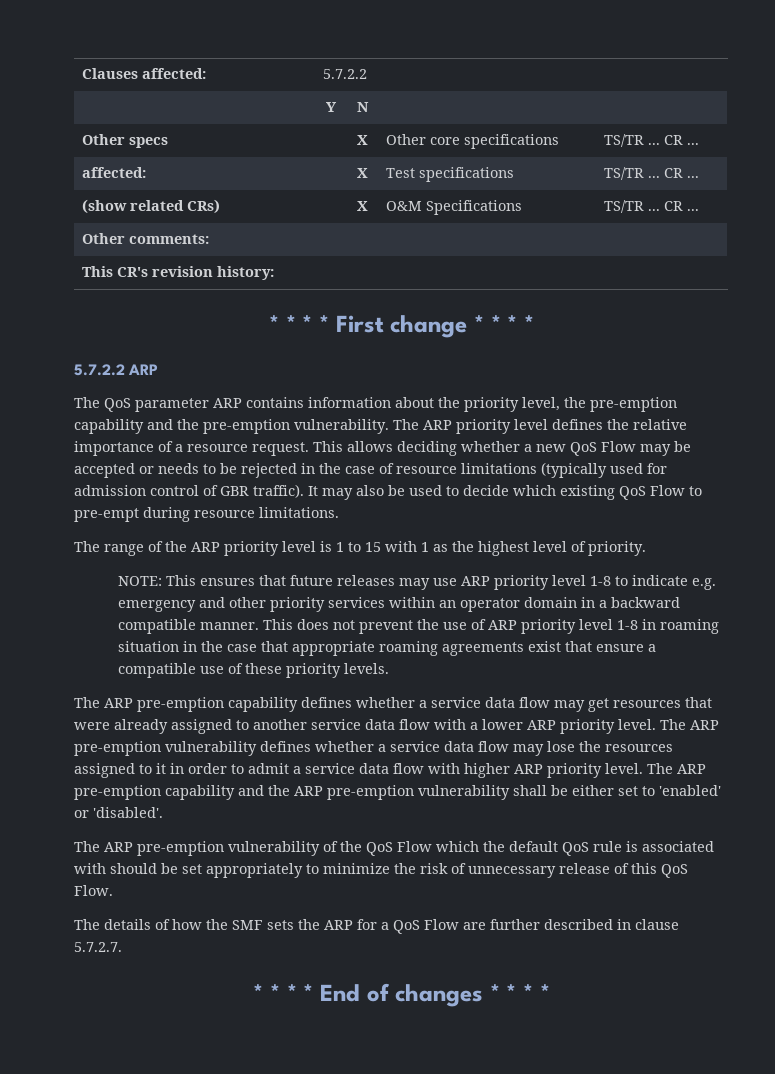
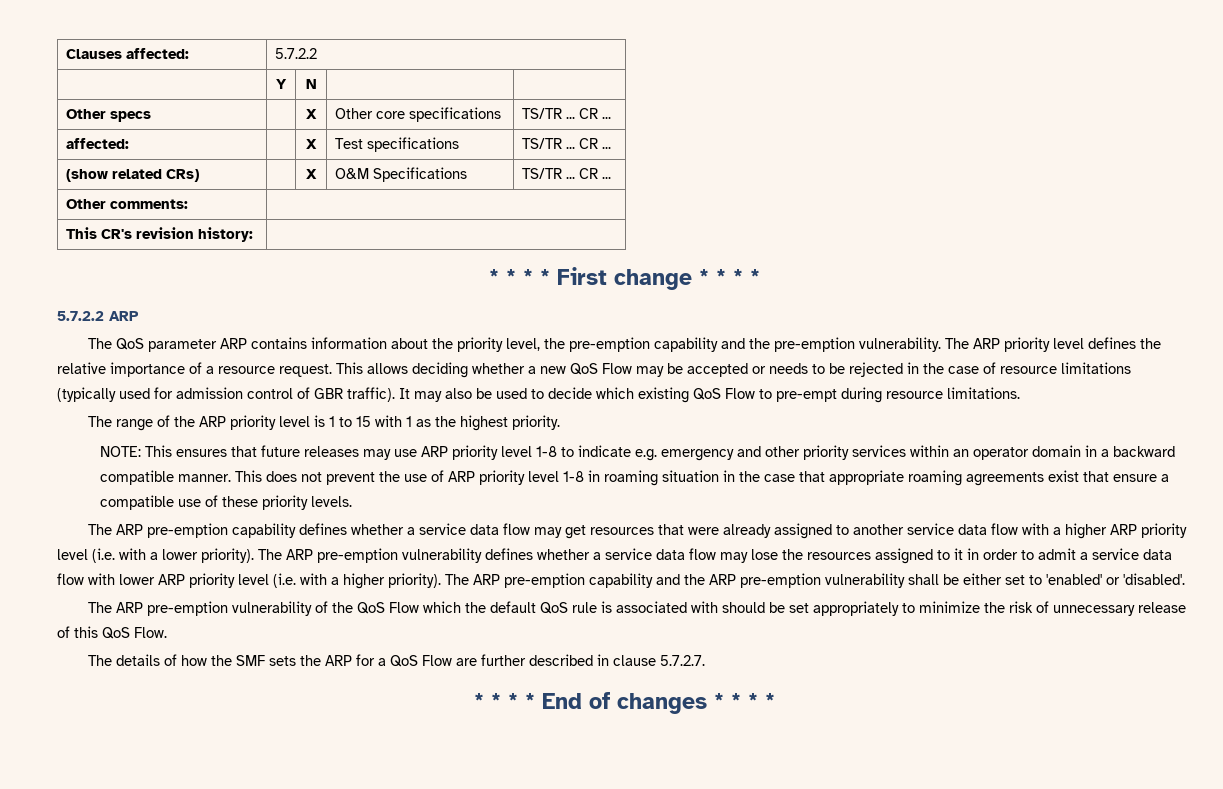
[533,541,586,552] level of -> (508, 423) none
[482,719,656,734] lower ARP priority level. -> [1064,523,1187,539] [57,548,254,563] higher ARP priority level (i.e. with a lower priority).
[464,763,643,778] higher ARP priority level. -> [119,573,441,589] lower ARP priority level (i.e. with a higher priority).

